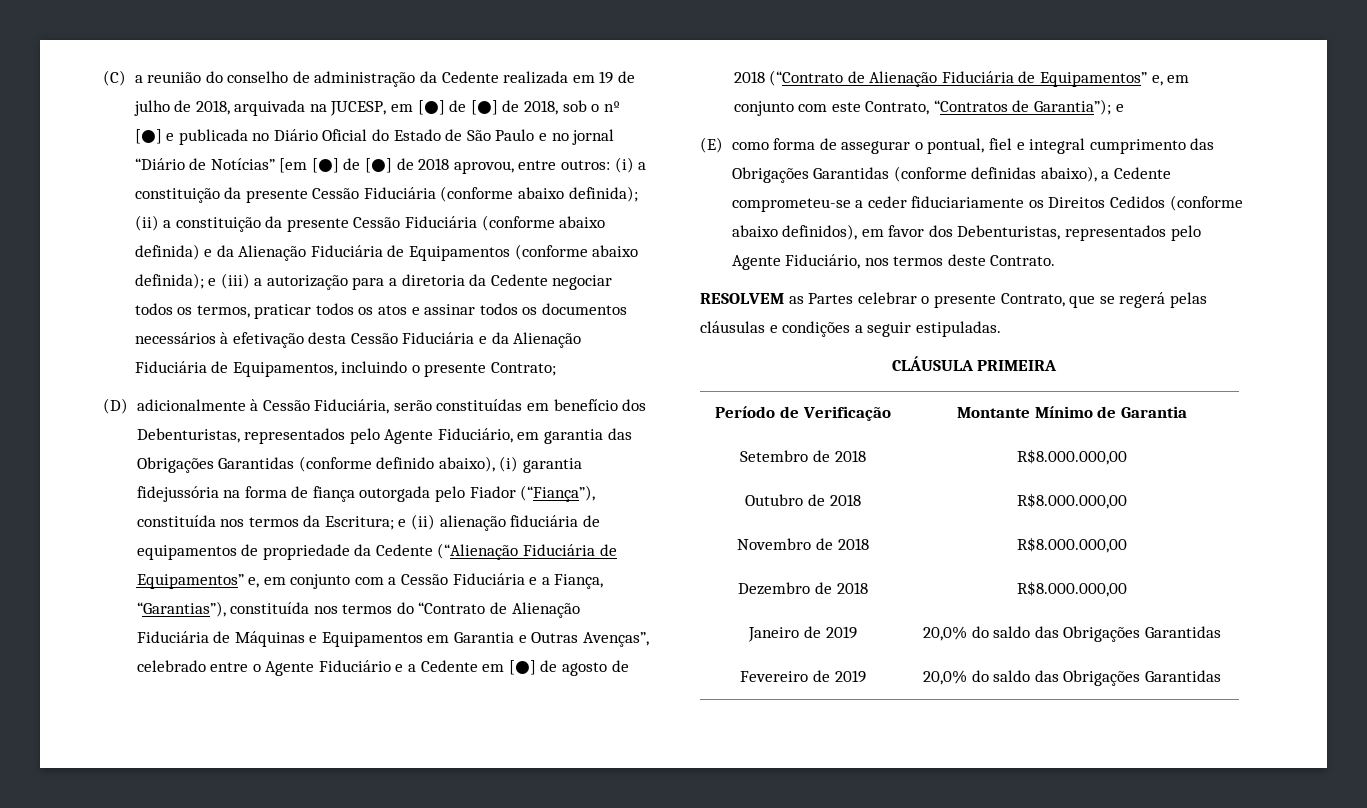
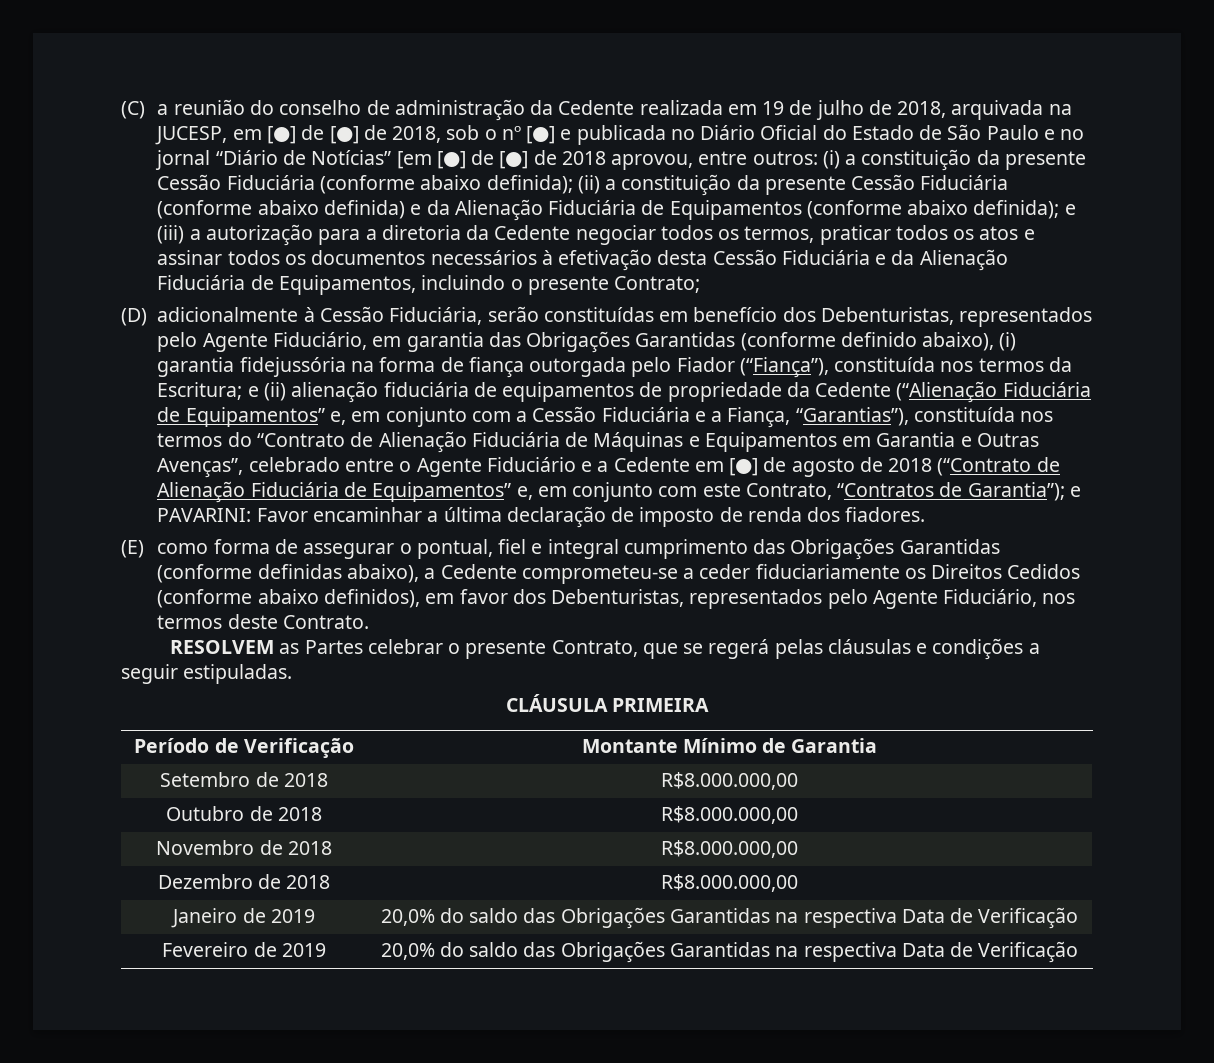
(1124, 108) none -> [157,506,926,528] PAVARINI: Favor encaminhar a última declaração de imposto de renda dos fiadores.
(1221, 632) none -> [775,907,1079,929] na respectiva Data de Verificação
(1221, 676) none -> [775,941,1079,963] na respectiva Data de Verificação

